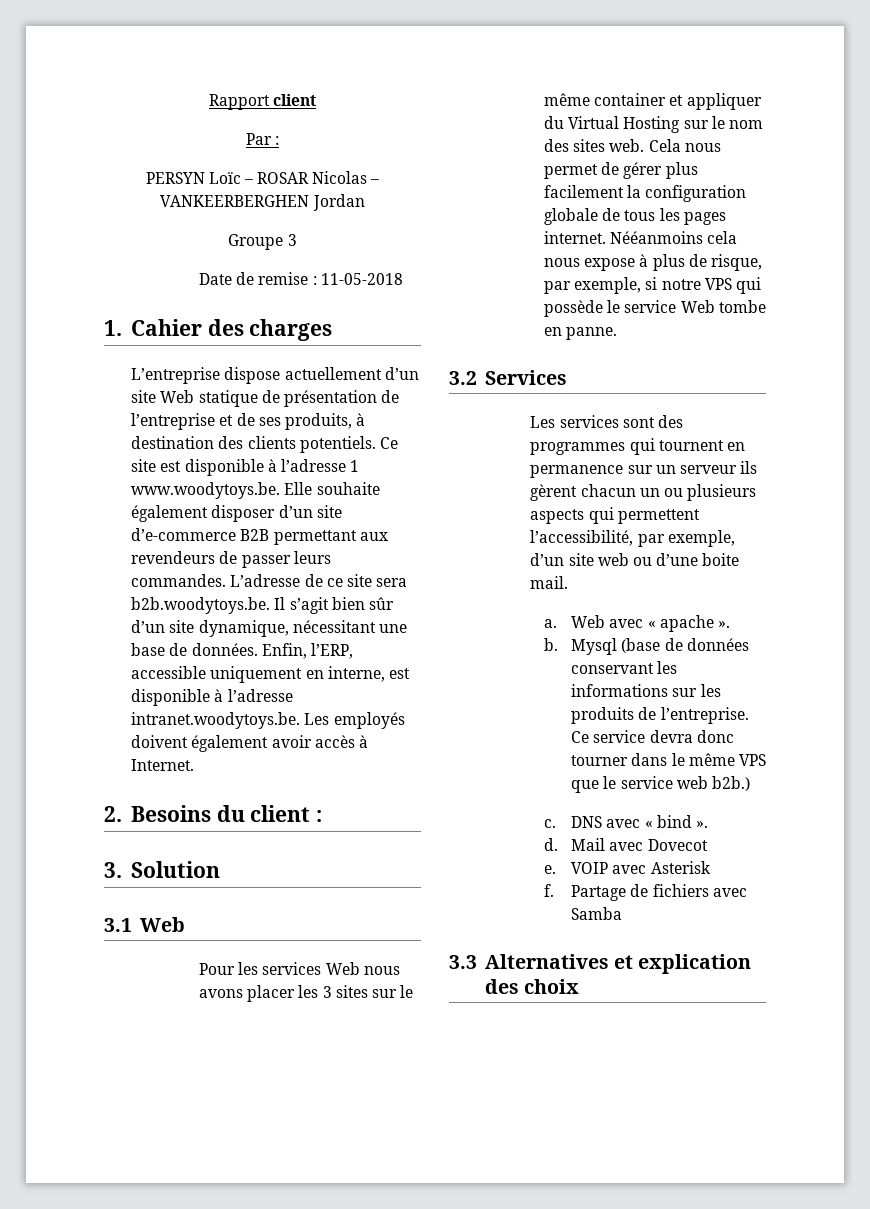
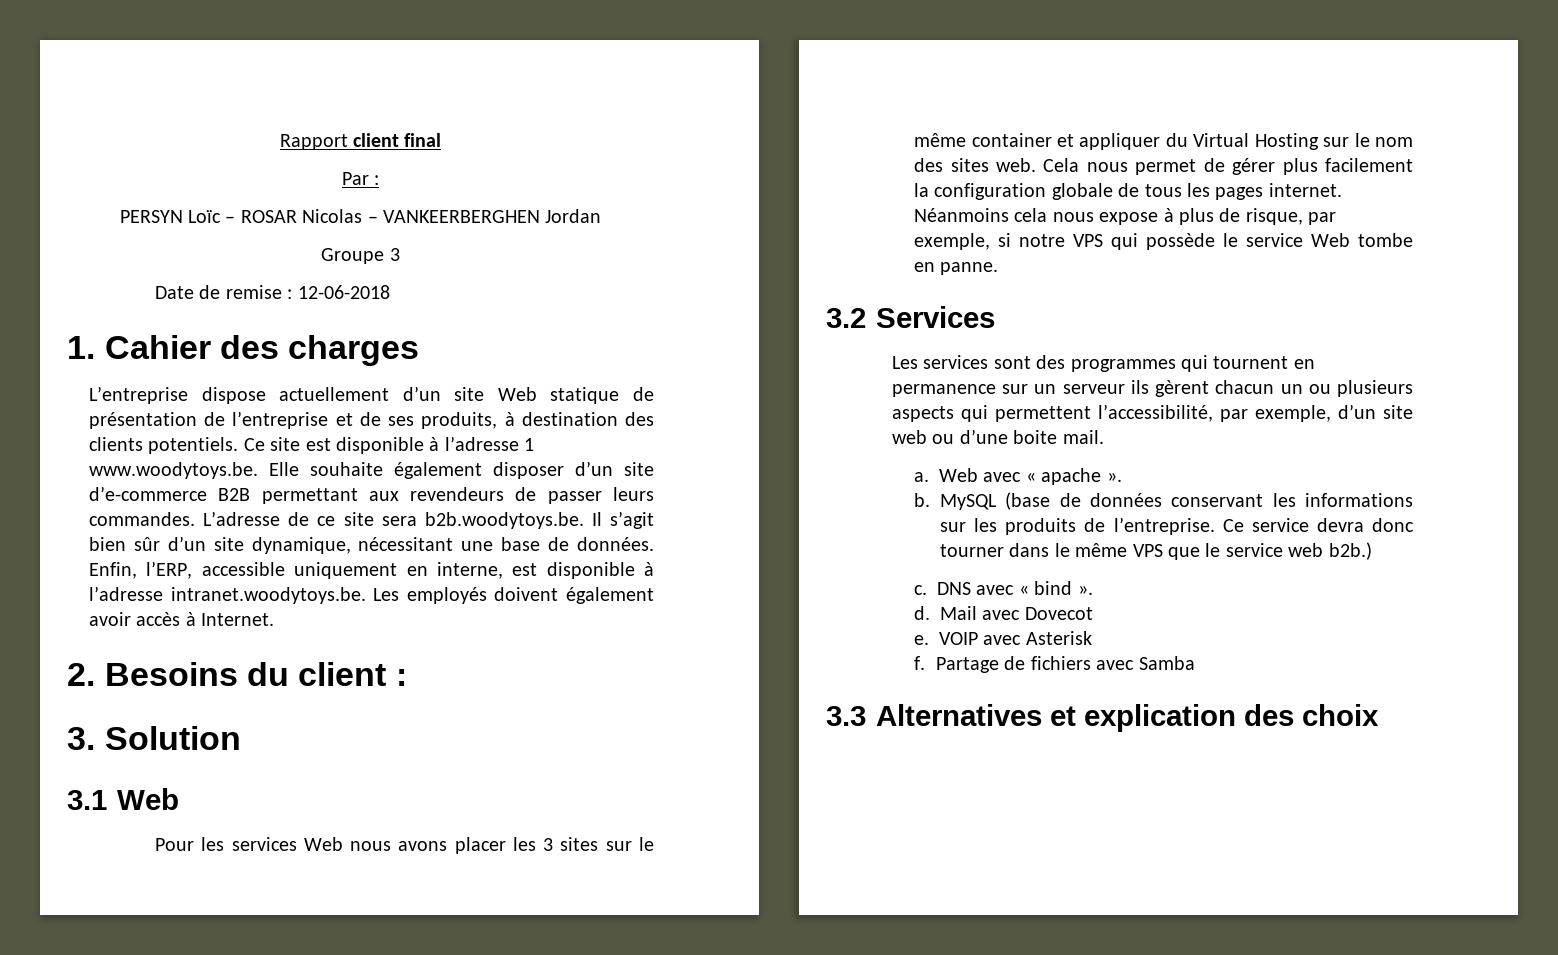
(317, 100) none -> [404,133,442,147] final
[320,273,403,285] 11-05-2018 -> [297,285,390,299] 12-06-2018
[610,231,704,244] Nééanmoins -> [914,208,1010,222] Néanmoins
[571,638,618,655] Mysql -> [940,494,998,510] MySQL

